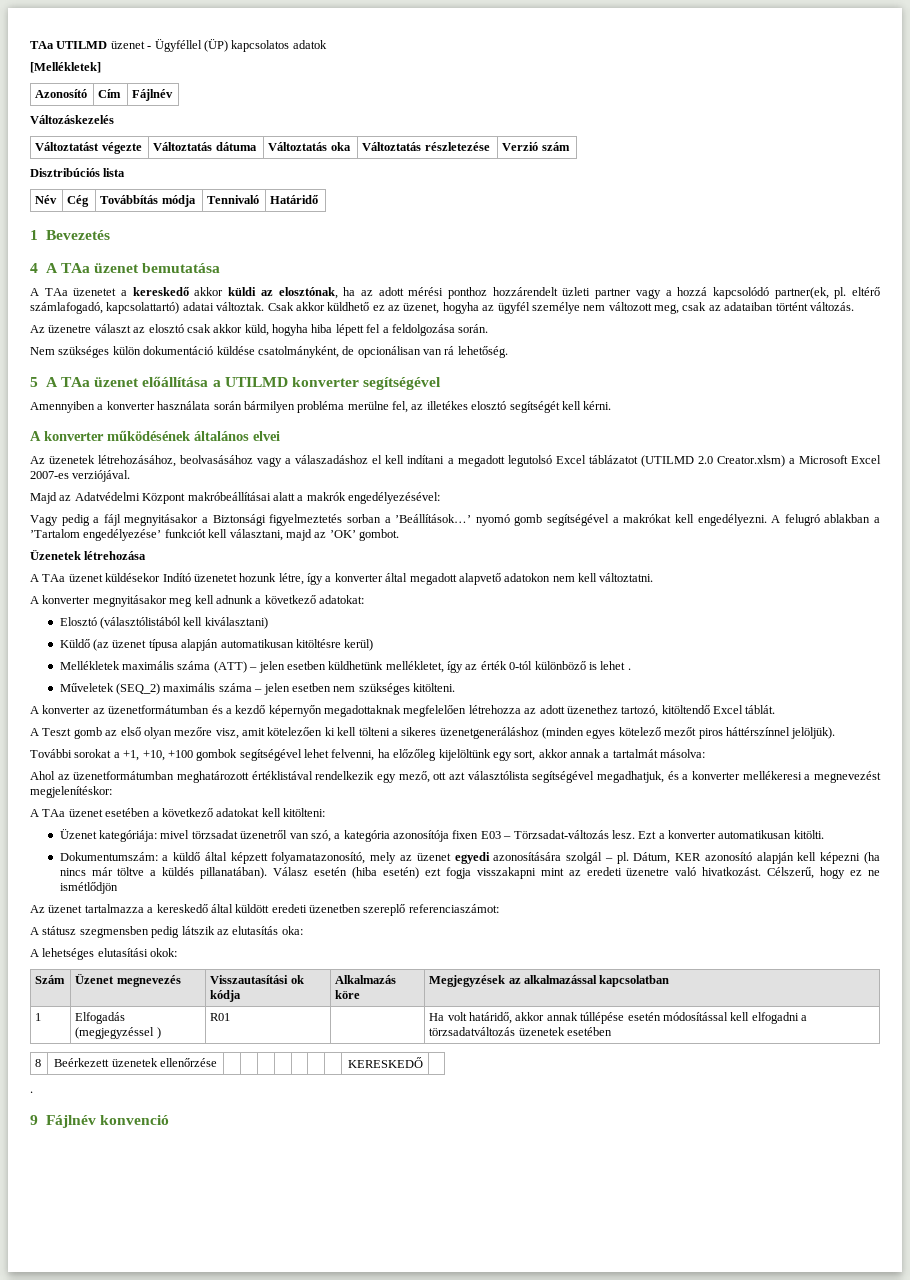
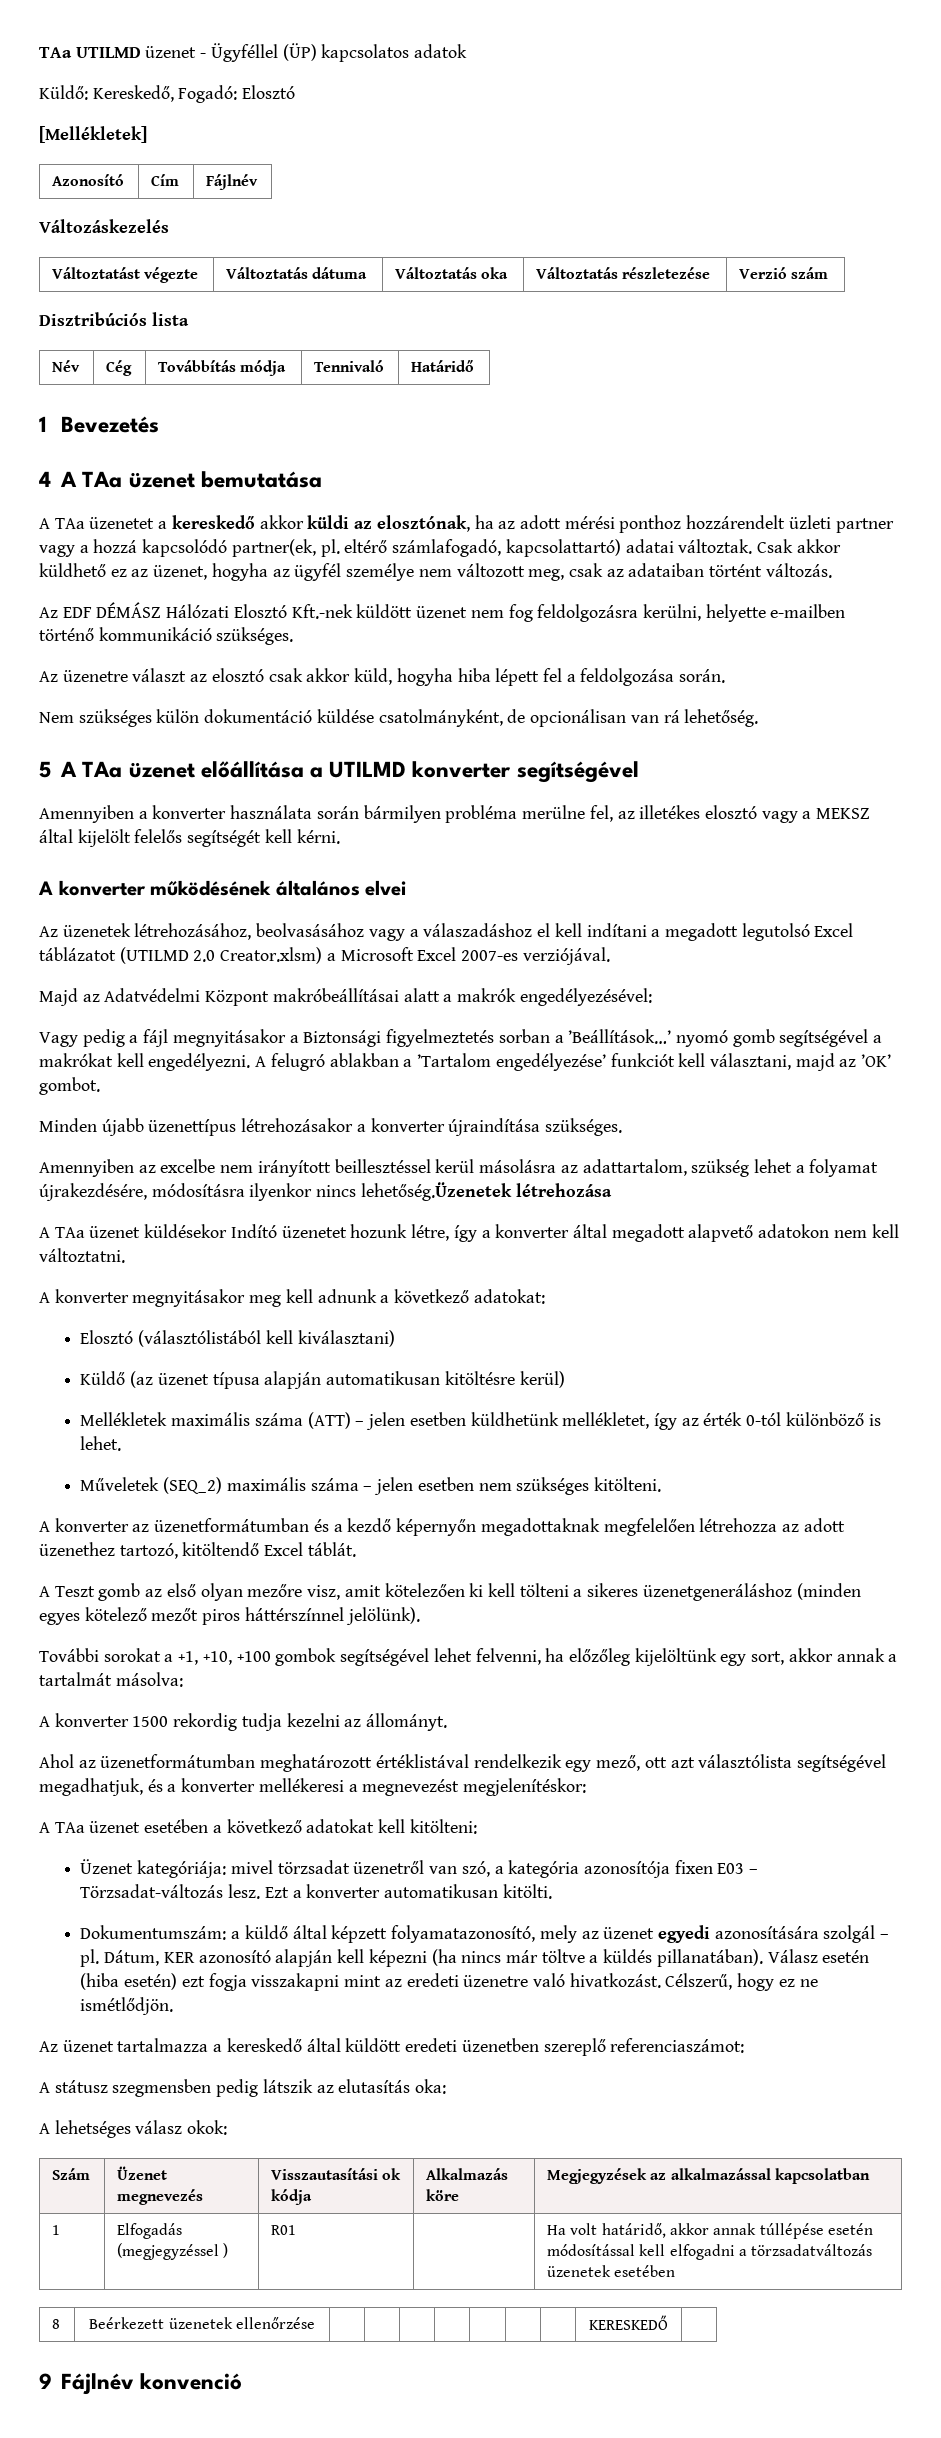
(327, 44) none -> [39,85,296,103] // Küldő: Kereskedő, Fogadó: Elosztó
(854, 306) none -> [39,602,846,622] [39,627,294,645] // Az EDF DÉMÁSZ Hálózati Elosztó Kft.-nek küldött üzenet nem fog feldolgozásra kerülni, helyette e-mailben történő kommunikáció szükséges.
(507, 405) none -> [761,808,871,823] [39,829,183,847] vagy a MEKSZ által kijelölt felelős
[30,550,81,560] Üzenetek -> [39,1118,623,1136] [39,1159,879,1177] [39,1182,512,1201] Minden újabb üzenettípus létrehozásakor a konverter újraindítása szükséges. // Amennyiben az excelbe nem irányított beillesztéssel kerül másolásra az adattartalom, szükség lehet a folyamat újrakezdésére, módosításra ilyenkor nincs lehetőség.Üzenetek
[600,661,631,670] lehet . -> [80,1436,122,1451] lehet.
[791,727,836,739] jelöljük). -> [345,1607,420,1625] jelölünk).
(706, 753) none -> [39,1713,448,1731] // A konverter 1500 rekordig tudja kezelni az állományt.
[59,882,118,894] ismétlődjön -> [80,1997,174,2015] ismétlődjön.
[97,948,148,957] elutasítási -> [135,2120,183,2134] válasz
[30,1091,33,1093] // . -> (668, 2322) none

